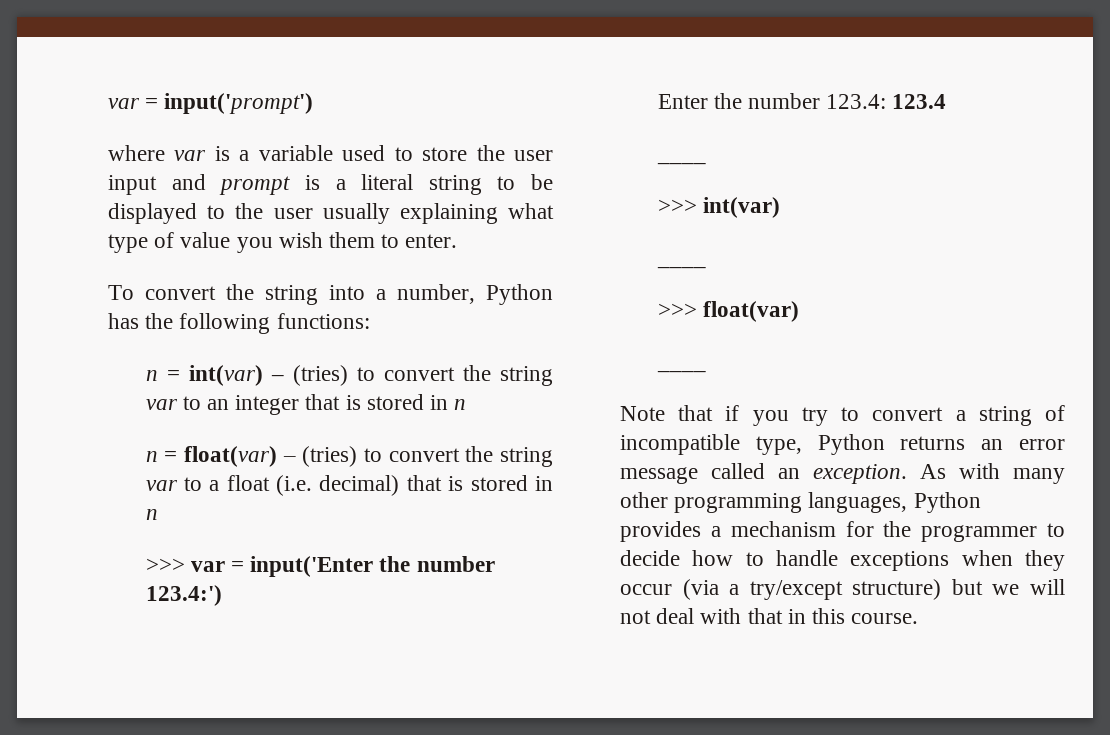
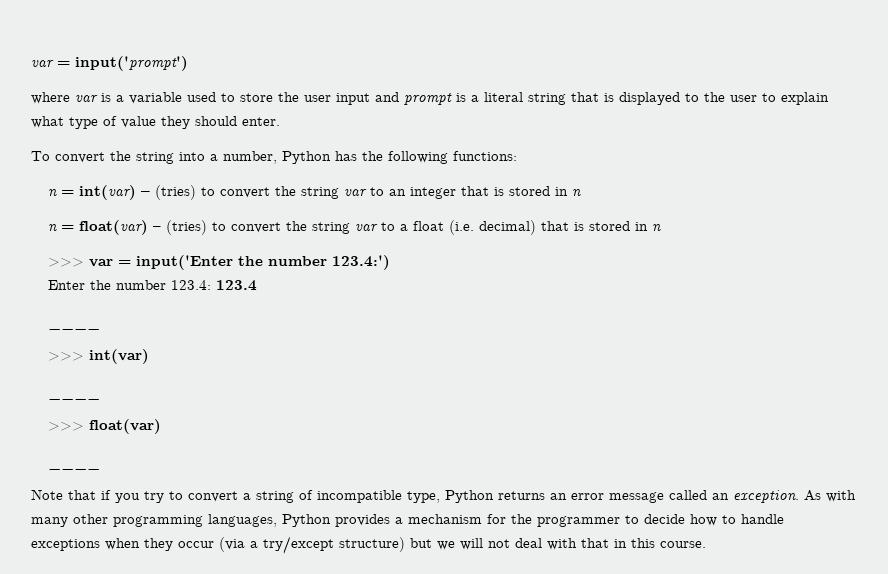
[497,174,553,190] to be -> [571,92,614,102] that is
[322,203,498,224] usually explaining -> [762,92,829,105] to explain
[236,232,400,253] you wish them to -> [161,116,237,129] they should

